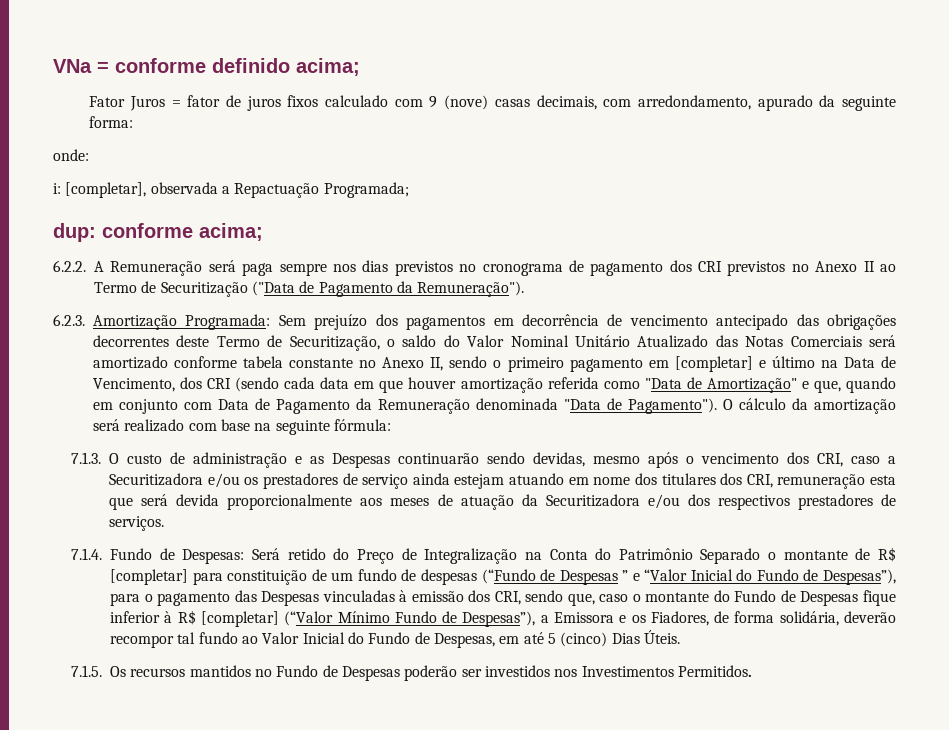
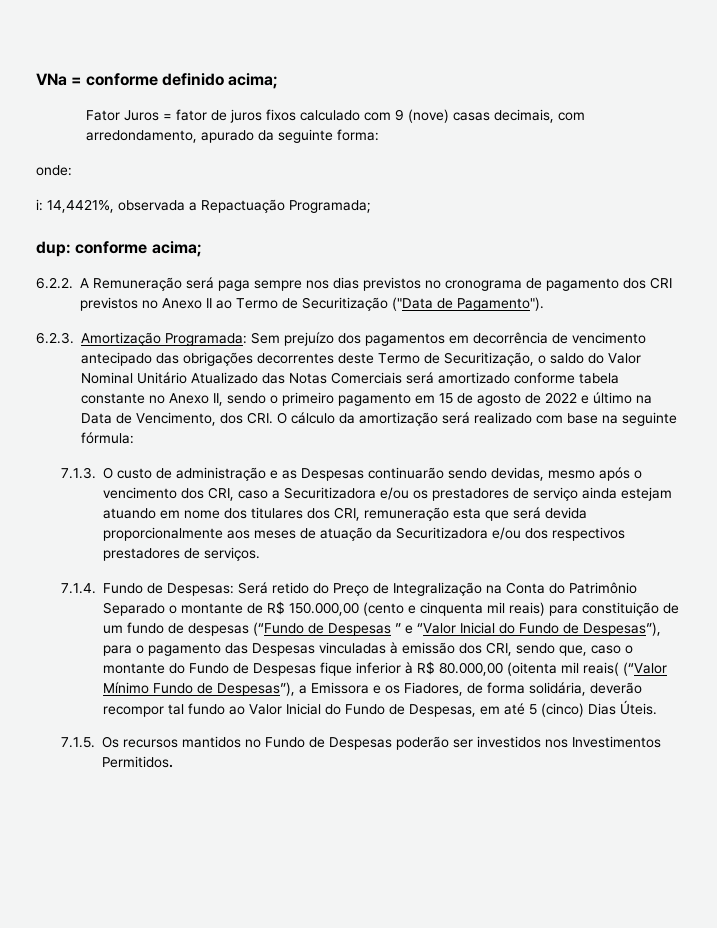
[65,182,147,198] [completar], -> [47,199,114,213] 14,4421%,
[318,281,525,297] Pagamento da Remuneração"). -> [457,297,544,311] Pagamento").
[674,356,753,372] [completar] -> [439,392,577,406] 15 de agosto de 2022
[207,377,896,393] [93,398,717,414] CRI (sendo cada data em que houver amortização referida como "Data de Amortização" e que, quando em conjunto com Data de Pagamento da Remuneração denominada "Data de Pagamento"). -> [247,412,273,424] CRI.
[110,569,189,585] [completar] -> [289,602,546,616] 150.000,00 (cento e cinquenta mil reais)
[200,611,279,627] [completar] -> [439,662,620,676] 80.000,00 (oitenta mil reais(

